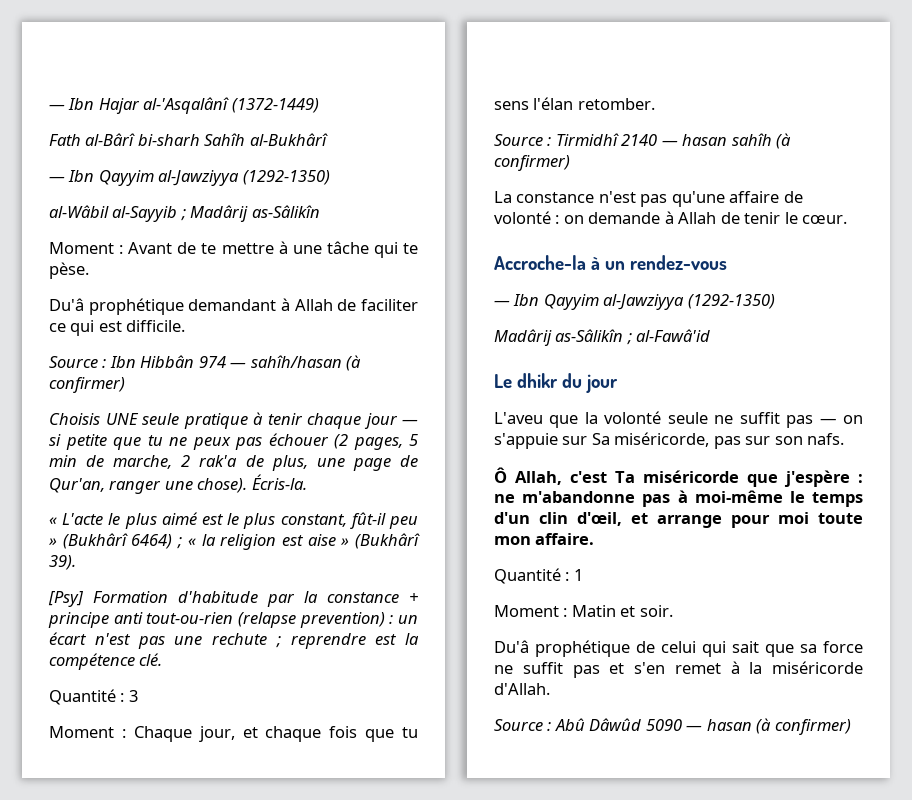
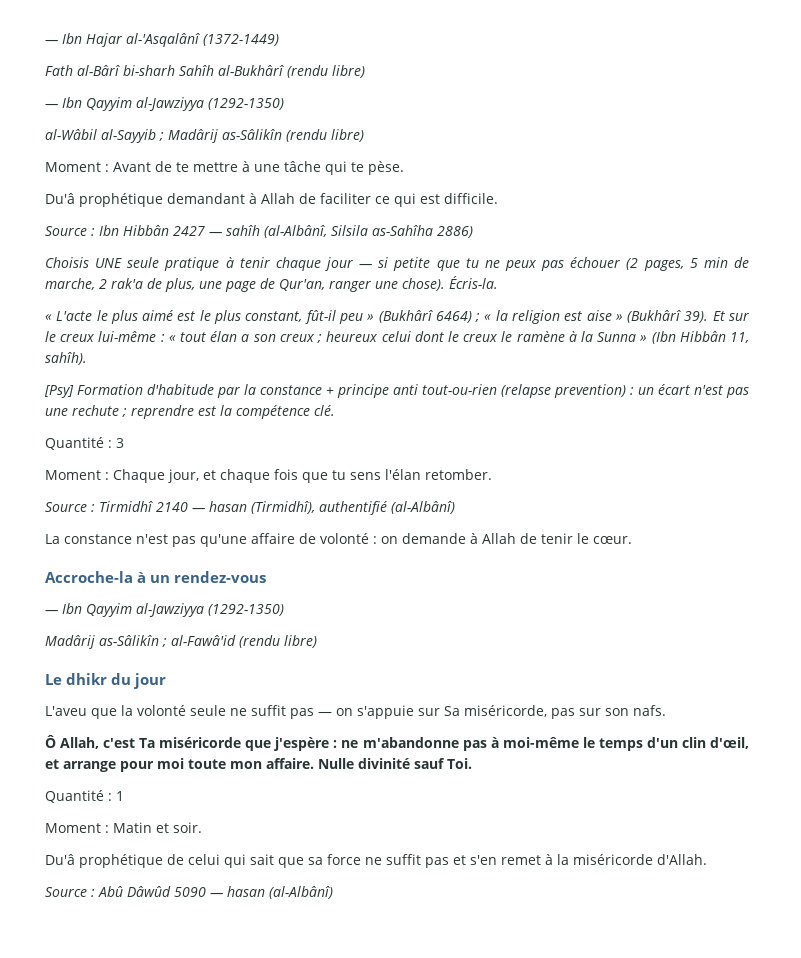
(328, 139) none -> [287,65,365,78] (rendu libre)
(320, 211) none -> [286,129,364,142] (rendu libre)
[198,355,362,371] [49,377,125,393] 974 — sahîh/hasan (à confirmer) -> [173,225,473,238] 2427 — sahîh (al-Albânî, Silsila as-Sahîha 2886)
(76, 562) none -> [712,311,750,321] [45,331,750,344] [45,352,87,365] Et sur le creux lui-même : « tout élan a son creux ; heureux celui dont le creux le ramène à la Sunna » (Ibn Hibbân 11, sahîh).
[731,133,792,149] [494,155,570,171] sahîh (à confirmer) -> [251,501,455,515] (Tirmidhî), authentifié (al-Albânî)
(711, 335) none -> [239,635,317,648] (rendu libre)
(595, 539) none -> [318,758,472,769] Nulle divinité sauf Toi.
[756,718,851,735] (à confirmer) -> [269,886,333,899] (al-Albânî)

